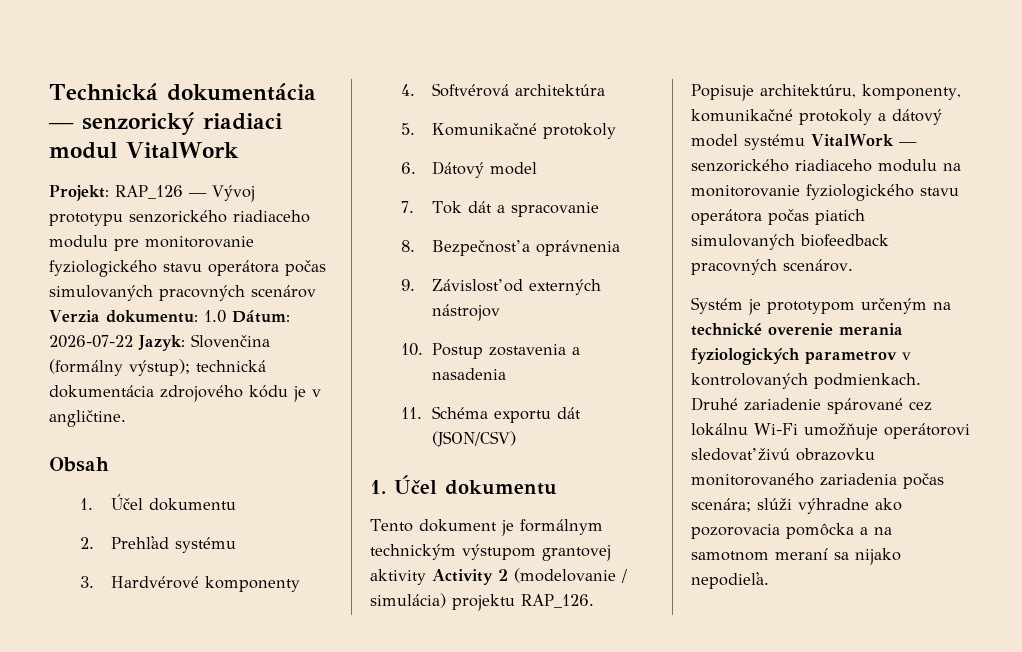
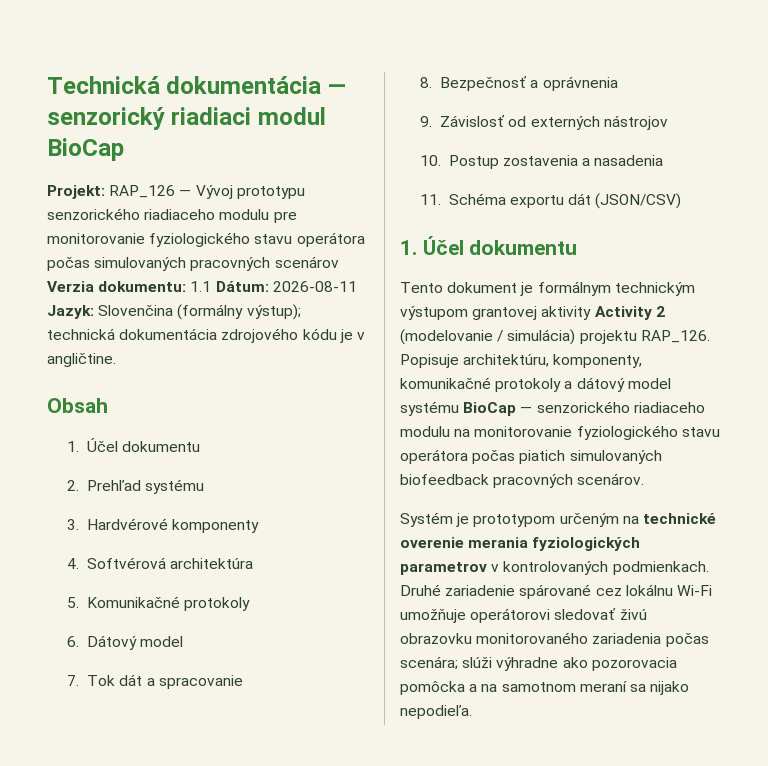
[126,142,239,159] VitalWork -> [47,138,124,161] BioCap
[203,310,290,323] [49,335,133,348] 1.0 Dátum: 2026-07-22 -> [190,281,357,292] 1.1 Dátum: 2026-08-11
[811,134,894,147] VitalWork -> [463,402,517,416] BioCap

